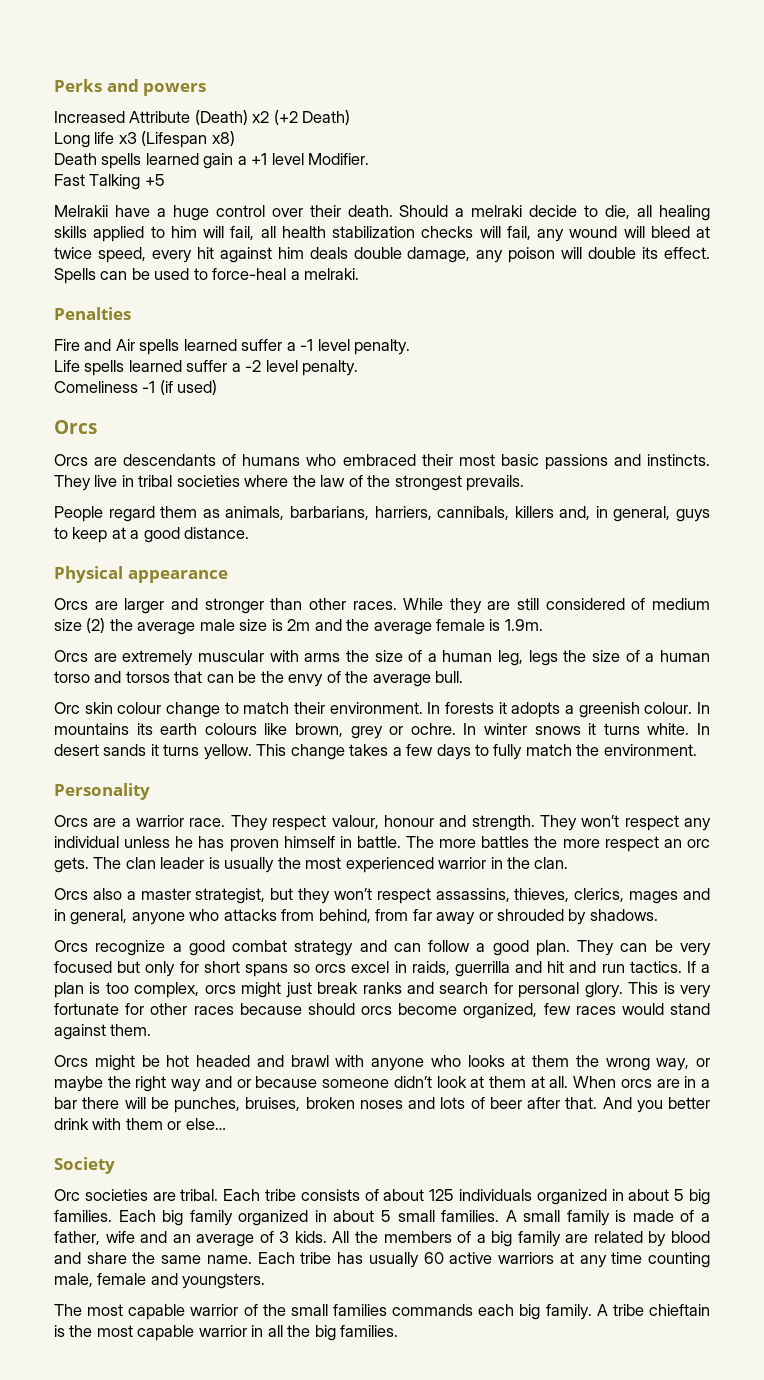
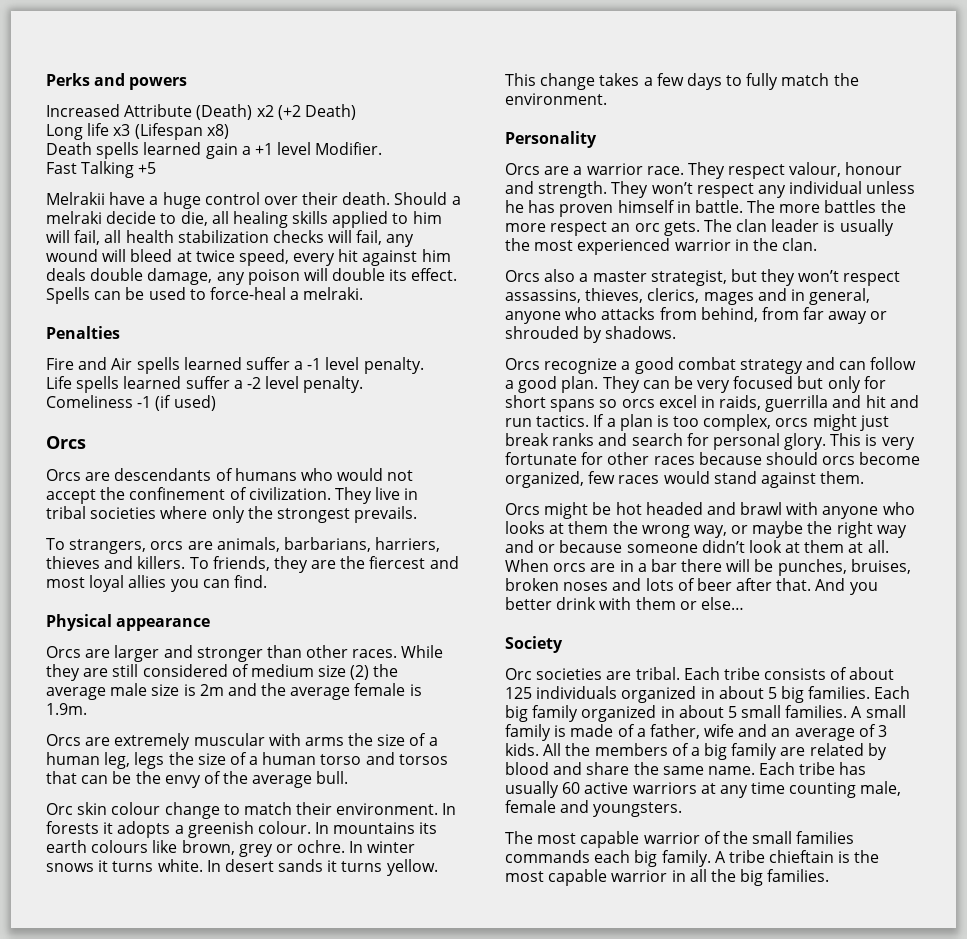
[342,454,710,470] embraced their most basic passions and instincts. -> [337,468,414,481] [46,487,331,504] would not accept the confinement of civilization.
[292,475,363,487] the law of -> [211,506,245,523] only
[54,506,711,522] [54,527,250,543] People regard them as animals, barbarians, harriers, cannibals, killers and, in general, guys to keep at a good distance. -> [46,537,441,554] [46,556,459,573] [46,575,267,592] To strangers, orcs are animals, barbarians, harriers, thieves and killers. To friends, they are the fiercest and most loyal allies you can find.

